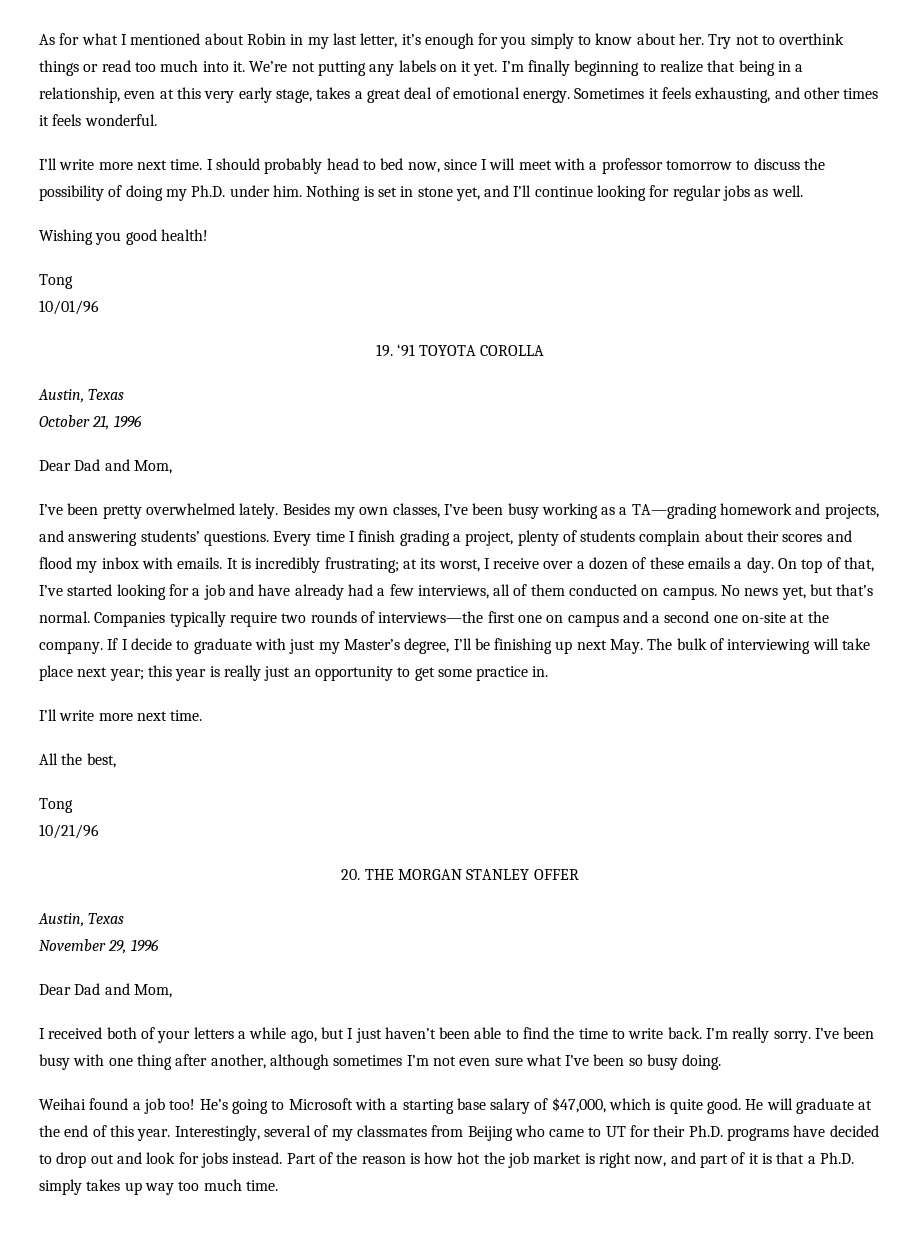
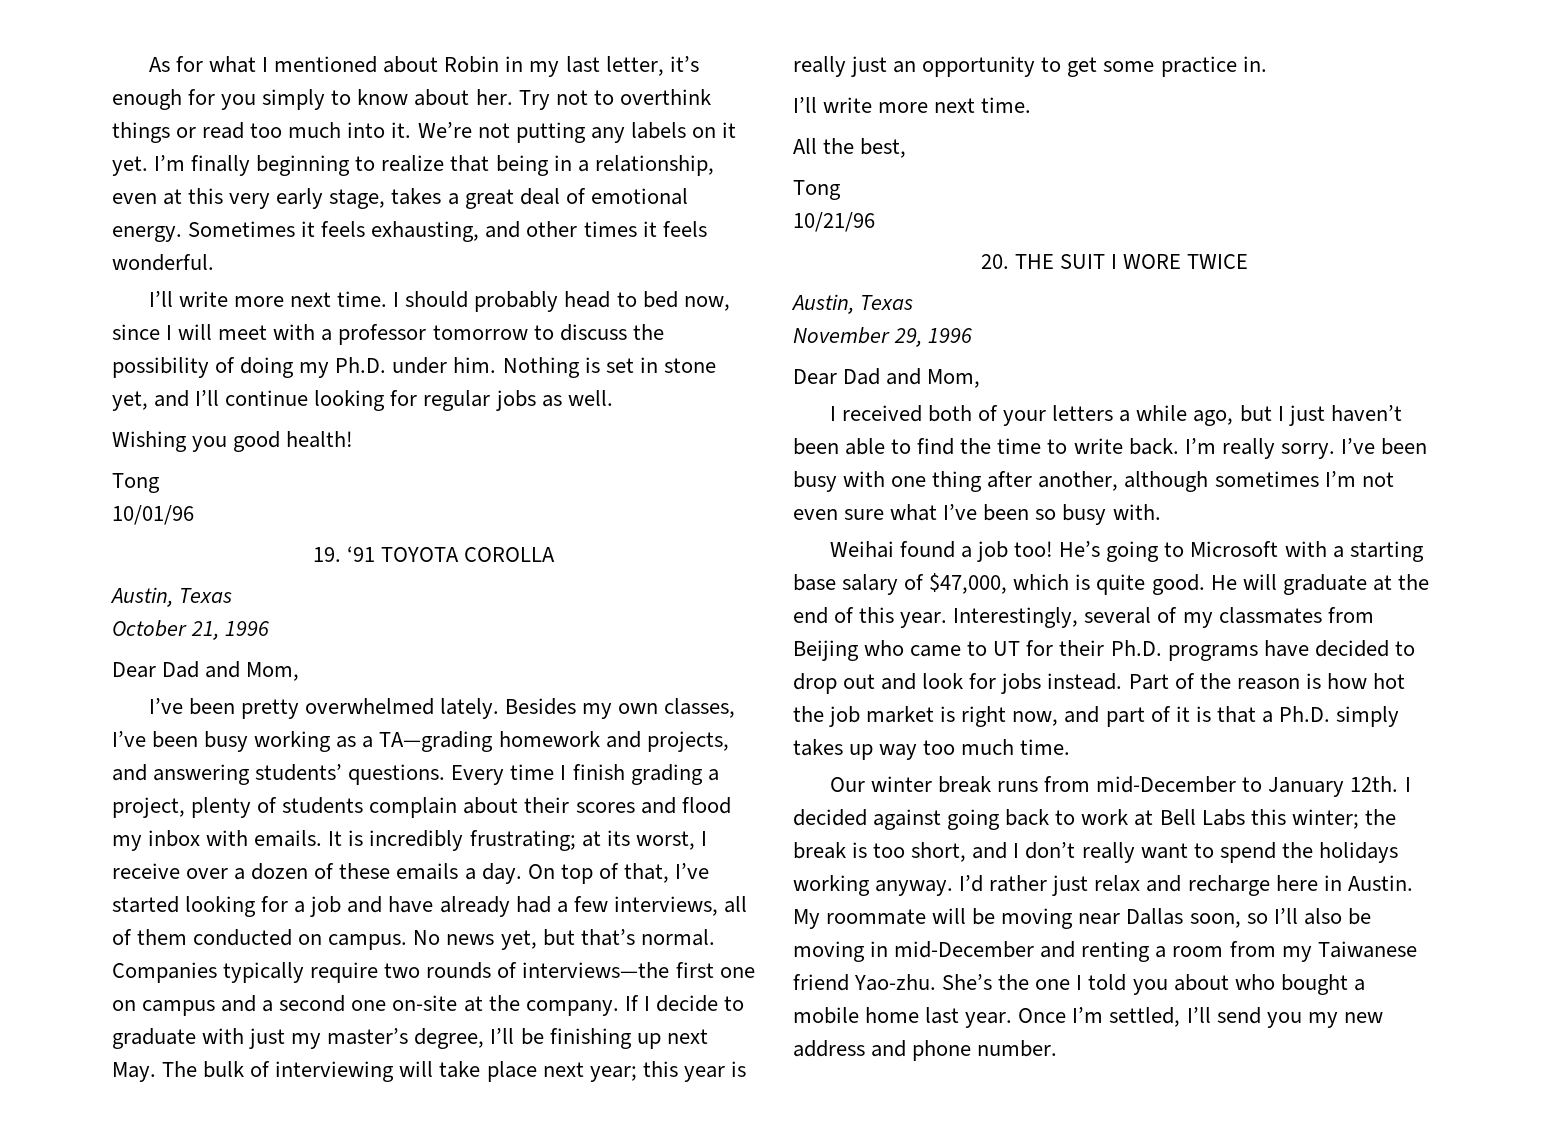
[343,639,400,650] Master’s -> [327,1028,409,1045] master’s
[398,869,579,880] MORGAN STANLEY OFFER -> [1059,254,1249,269] SUIT I WORE TWICE
[682,1054,722,1070] doing. -> [1112,504,1161,520] with.
(278, 1185) none -> [829,776,1411,797] [793,809,1396,830] [793,842,1398,863] [793,875,1413,896] [793,908,1371,929] [793,941,1417,962] [793,974,1365,995] [793,1007,1383,1028] [793,1040,1058,1061] // Our winter break runs from mid-December to January 12th. I decided against going back to work at Bell Labs this winter; the break is too short, and I don’t really want to spend the holidays working anyway. I’d rather just relax and recharge here in Austin. My roommate will be moving near Dallas soon, so I’ll also be moving in mid-December and renting a room from my Taiwanese friend Yao-zhu. She’s the one I told you about who bought a mobile home last year. Once I’m settled, I’ll send you my new address and phone number.

